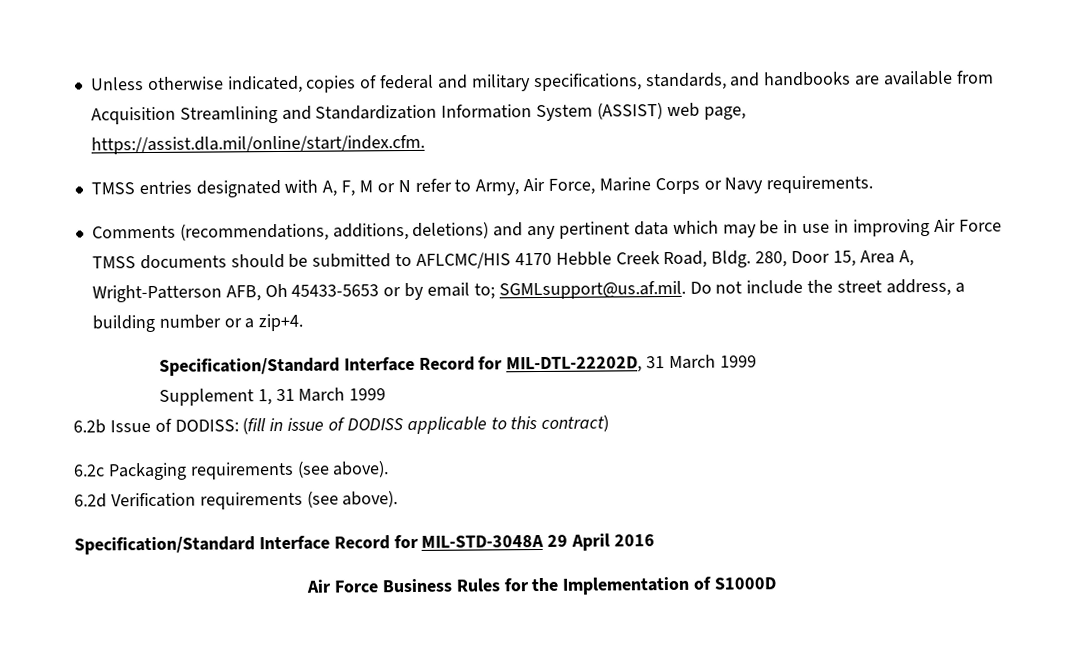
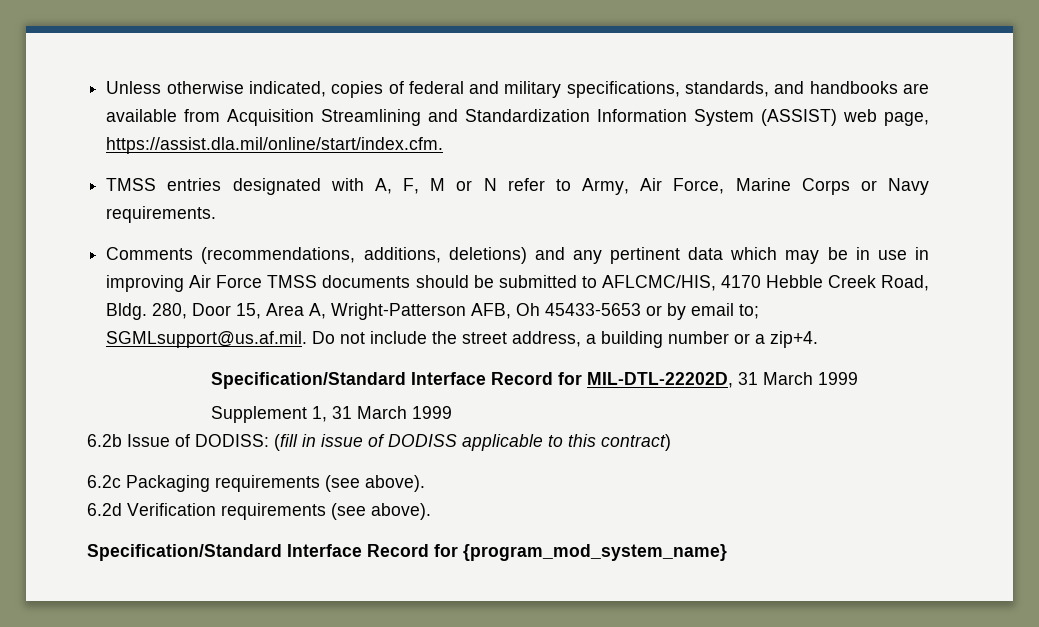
[415,252,511,269] AFLCMC/HIS -> [601,275,716,291] AFLCMC/HIS,
[421,533,656,551] [306,576,776,595] MIL-STD-3048A 29 April 2016 // Air Force Business Rules for the Implementation of S1000D -> [463,544,727,561] {program_mod_system_name}

